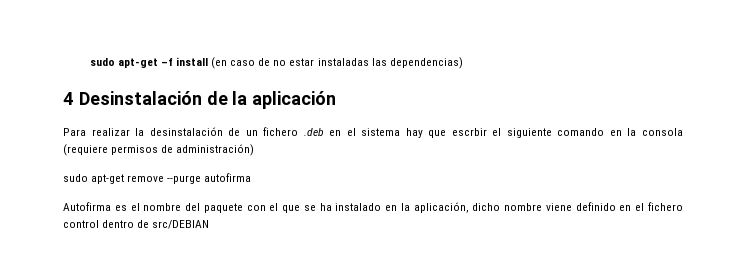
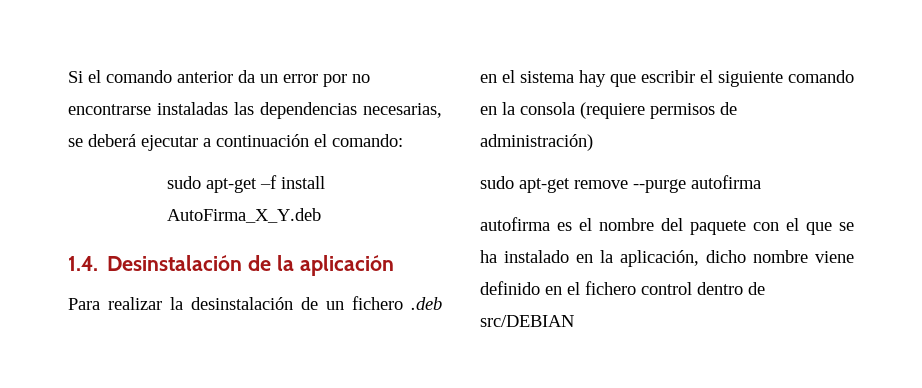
[89,57,463,69] [63,92,73,105] sudo apt-get –f install (en caso de no estar instaladas las dependencias) // 4 -> [68,70,370,87] [68,102,442,119] [68,134,403,151] [166,175,325,193] [166,208,321,223] [68,256,98,271] Si el comando anterior da un error por no encontrarse instaladas las dependencias necesarias, se deberá ejecutar a continuación el comando: // sudo apt-get –f install AutoFirma_X_Y.deb // 1.4.
[451,128,487,136] escrbir -> [641,70,695,83] escribir
[63,202,111,211] Autofirma -> [480,217,550,231] autofirma

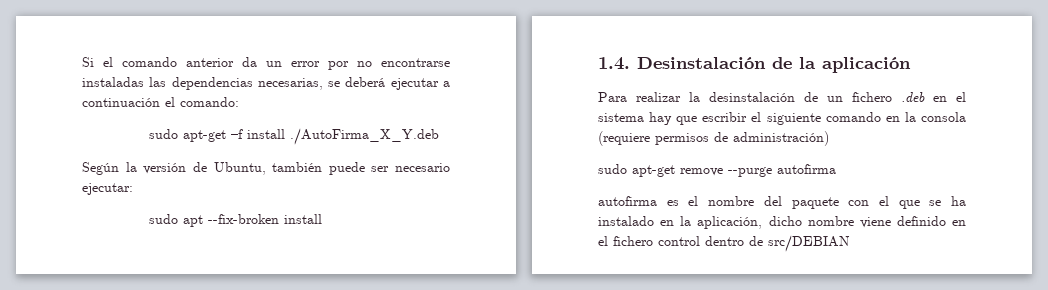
[166,208,321,223] AutoFirma_X_Y.deb -> [290,128,440,145] [82,162,450,175] [82,183,133,195] [149,214,323,227] ./AutoFirma_X_Y.deb // Según la versión de Ubuntu, también puede ser necesario ejecutar: // sudo apt --fix-broken install

